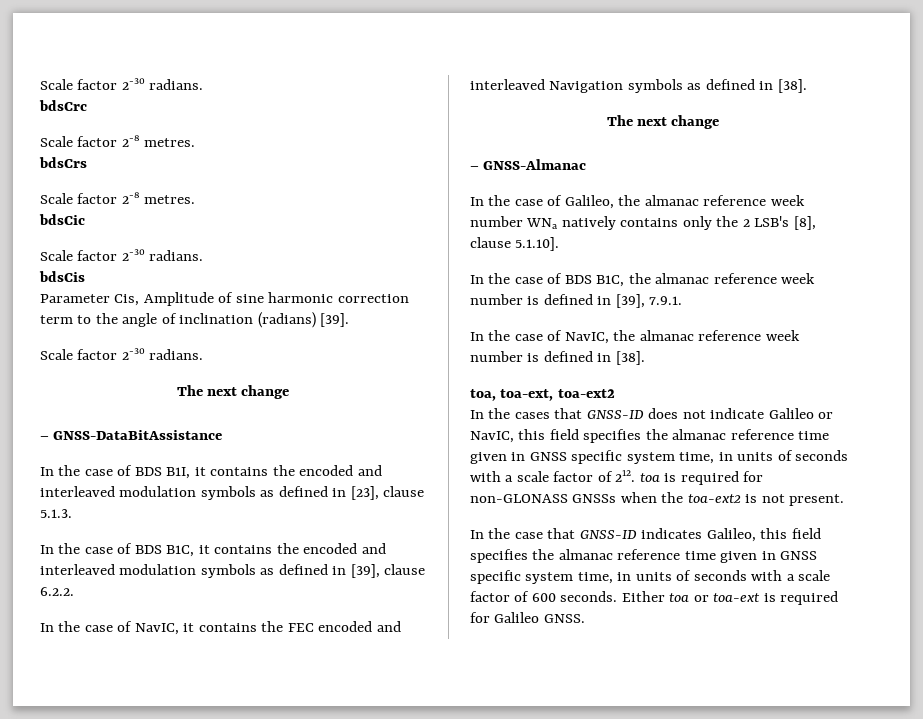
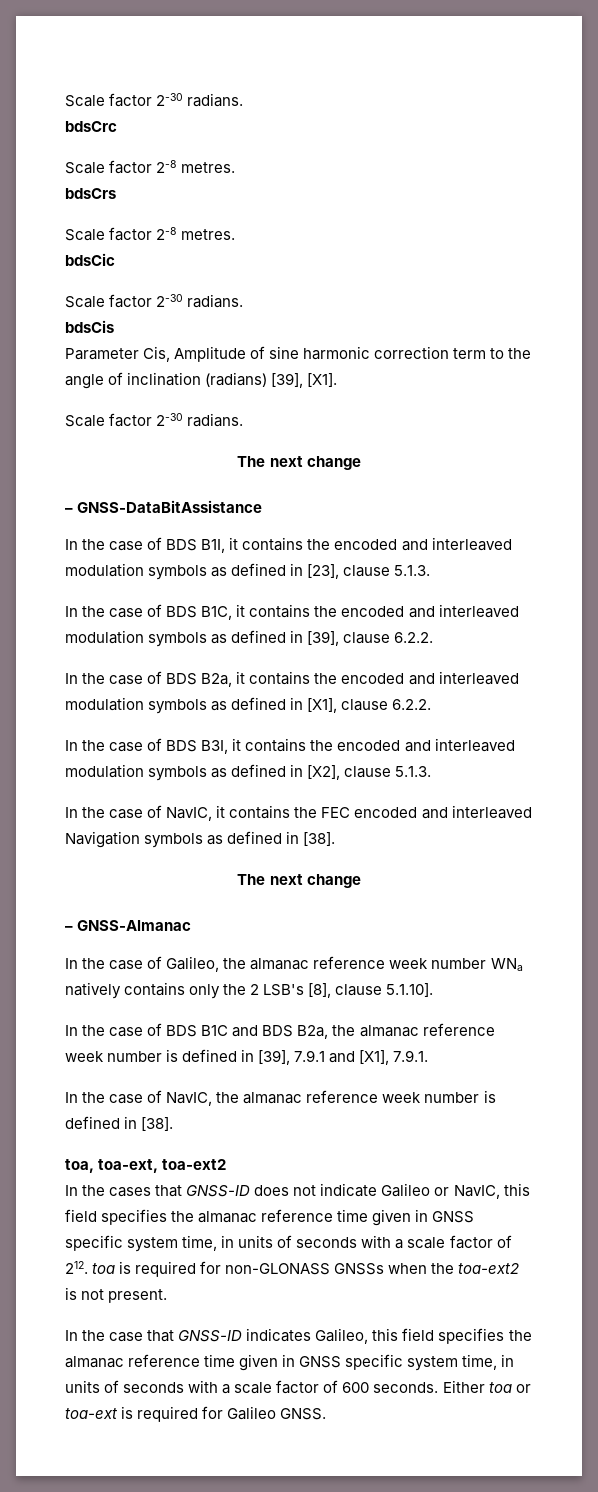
[320,313,350,327] [39]. -> [271,373,338,388] [39], [X1].
(74, 591) none -> [65,671,519,687] [65,697,432,714] [65,738,515,754] [65,764,432,781] // In the case of BDS B2a, it contains the encoded and interleaved modulation symbols as defined in [X1], clause 6.2.2. // In the case of BDS B3I, it contains the encoded and interleaved modulation symbols as defined in [X2], clause 5.1.3.
[596,275,625,287] B1C, -> [201,1025,329,1039] B1C and BDS B2a,
(645, 301) none -> [294,1050,390,1065] 7.9.1 and [X1],

